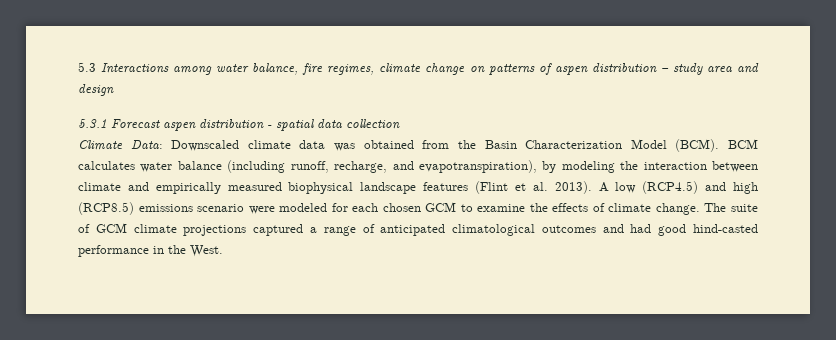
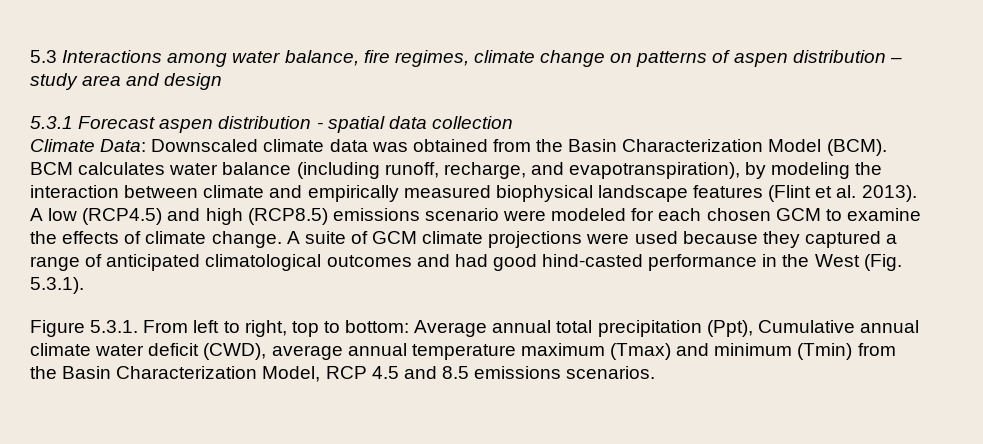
[704,203,727,212] The -> [286,231,300,244] A
(247, 230) none -> [586,231,800,248] were used because they
[190,245,223,257] West. -> [814,254,902,271] [30,277,84,294] [30,320,919,337] [30,343,896,360] [30,366,656,382] West (Fig. 5.3.1). // Figure 5.3.1. From left to right, top to bottom: Average annual total precipitation (Ppt), Cumulative annual climate water deficit (CWD), average annual temperature maximum (Tmax) and minimum (Tmin) from the Basin Characterization Model, RCP 4.5 and 8.5 emissions scenarios.

